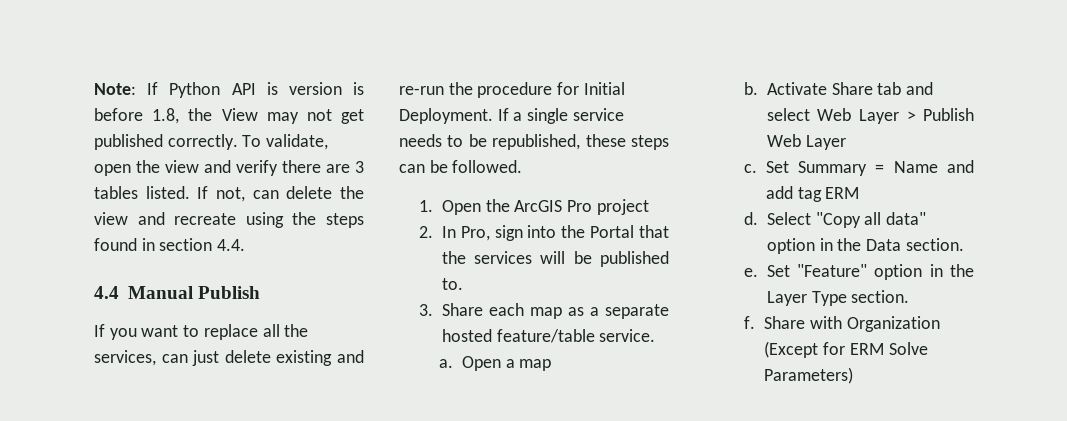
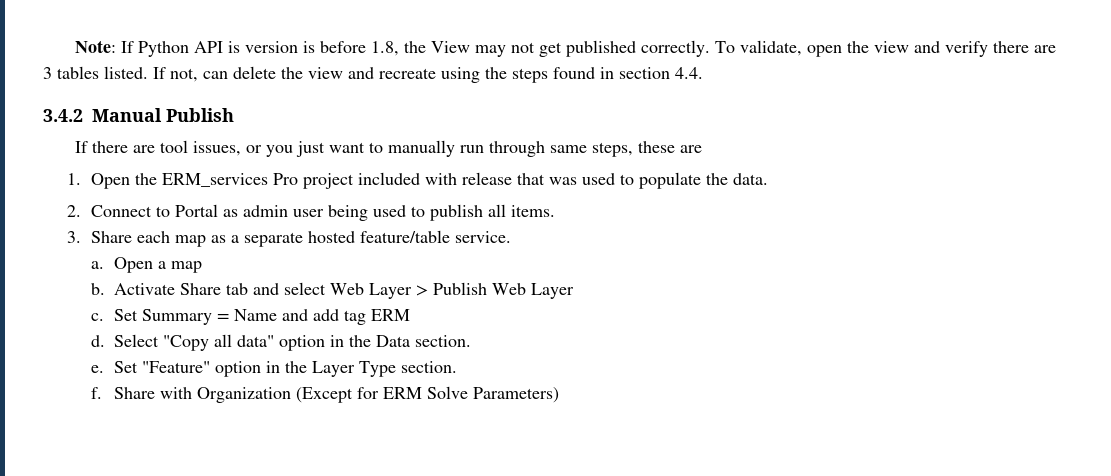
[94,286,119,299] 4.4 -> [43,109,83,122] 3.4.2
[109,324,309,340] [94,350,364,366] [399,82,625,98] [399,108,624,124] [399,134,669,150] [399,160,523,173] you want to replace all the services, can just delete existing and re-run the procedure for Initial Deployment. If a single service needs to be republished, these steps can be followed. -> [92,140,703,157] there are tool issues, or you just want to manually run through same steps, these are
[514,200,563,212] ArcGIS -> [161,173,268,187] ERM_services
[419,225,669,241] [441,251,669,267] [441,278,463,290] // 2. In Pro, sign into the Portal that the services will be published to. -> [357,172,768,189] [66,204,555,221] included with release that was used to populate the data. // 2. Connect to Portal as admin user being used to publish all items.

